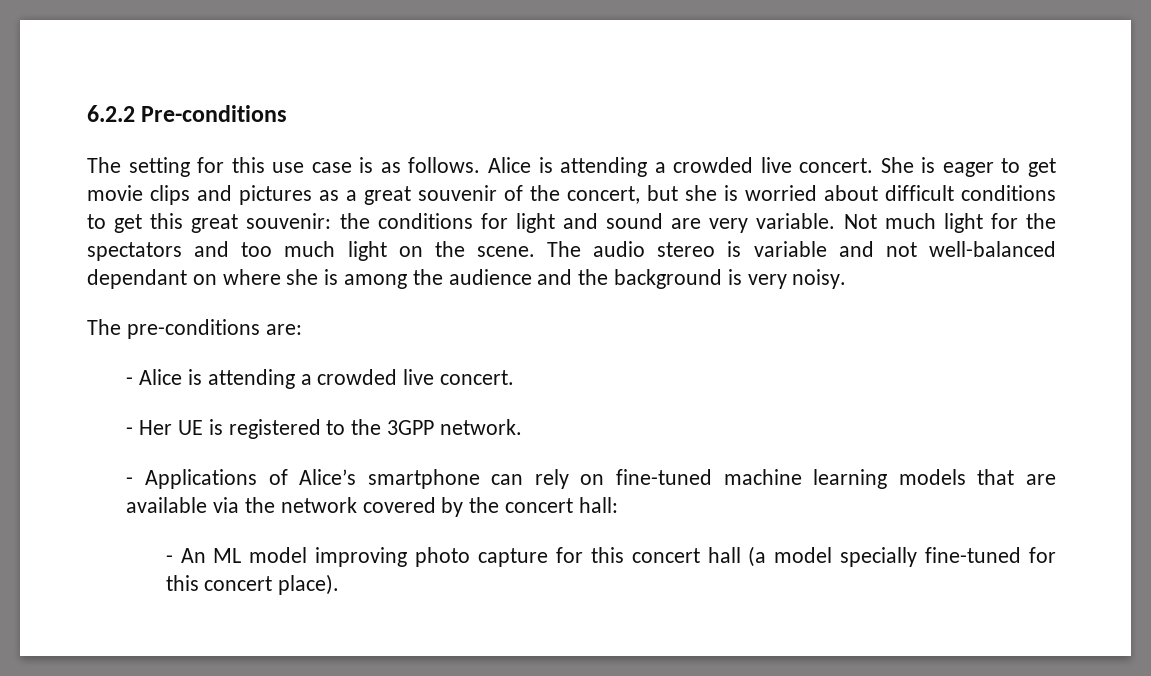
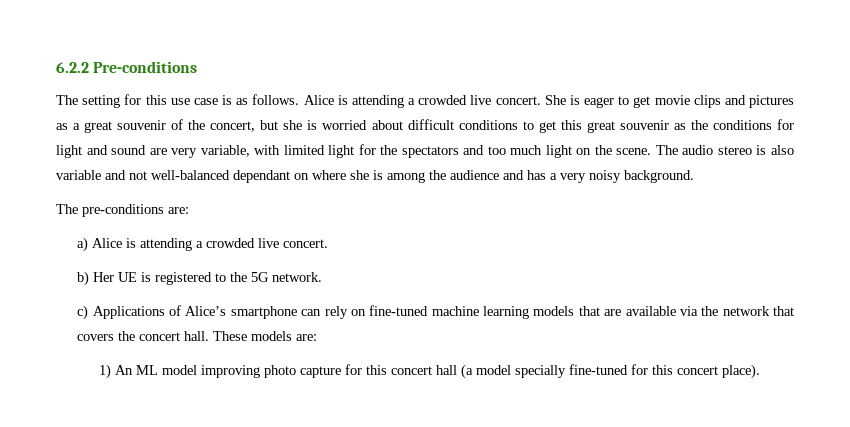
[246,213,332,229] souvenir: -> [619,120,686,130] souvenir as
[756,213,936,229] variable. Not much -> [200,145,325,157] variable, with limited
(742, 249) none -> [771,145,794,155] also
[578,269,847,289] the background is very noisy. -> [527,170,694,183] has a very noisy background.
[126,377,134,385] - -> [77,237,89,252] a)
[126,427,134,435] - -> [77,271,90,286] b)
[386,420,434,435] 3GPP -> [251,272,270,282] 5G
[126,477,134,485] - -> [77,305,89,320] c)
[362,497,618,517] [165,555,173,563] covered by the concert hall: // - -> [773,306,795,316] [77,331,318,341] [98,364,111,379] that covers the concert hall. These models are: // 1)

